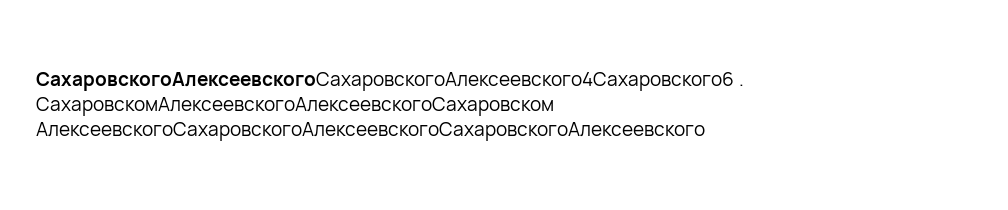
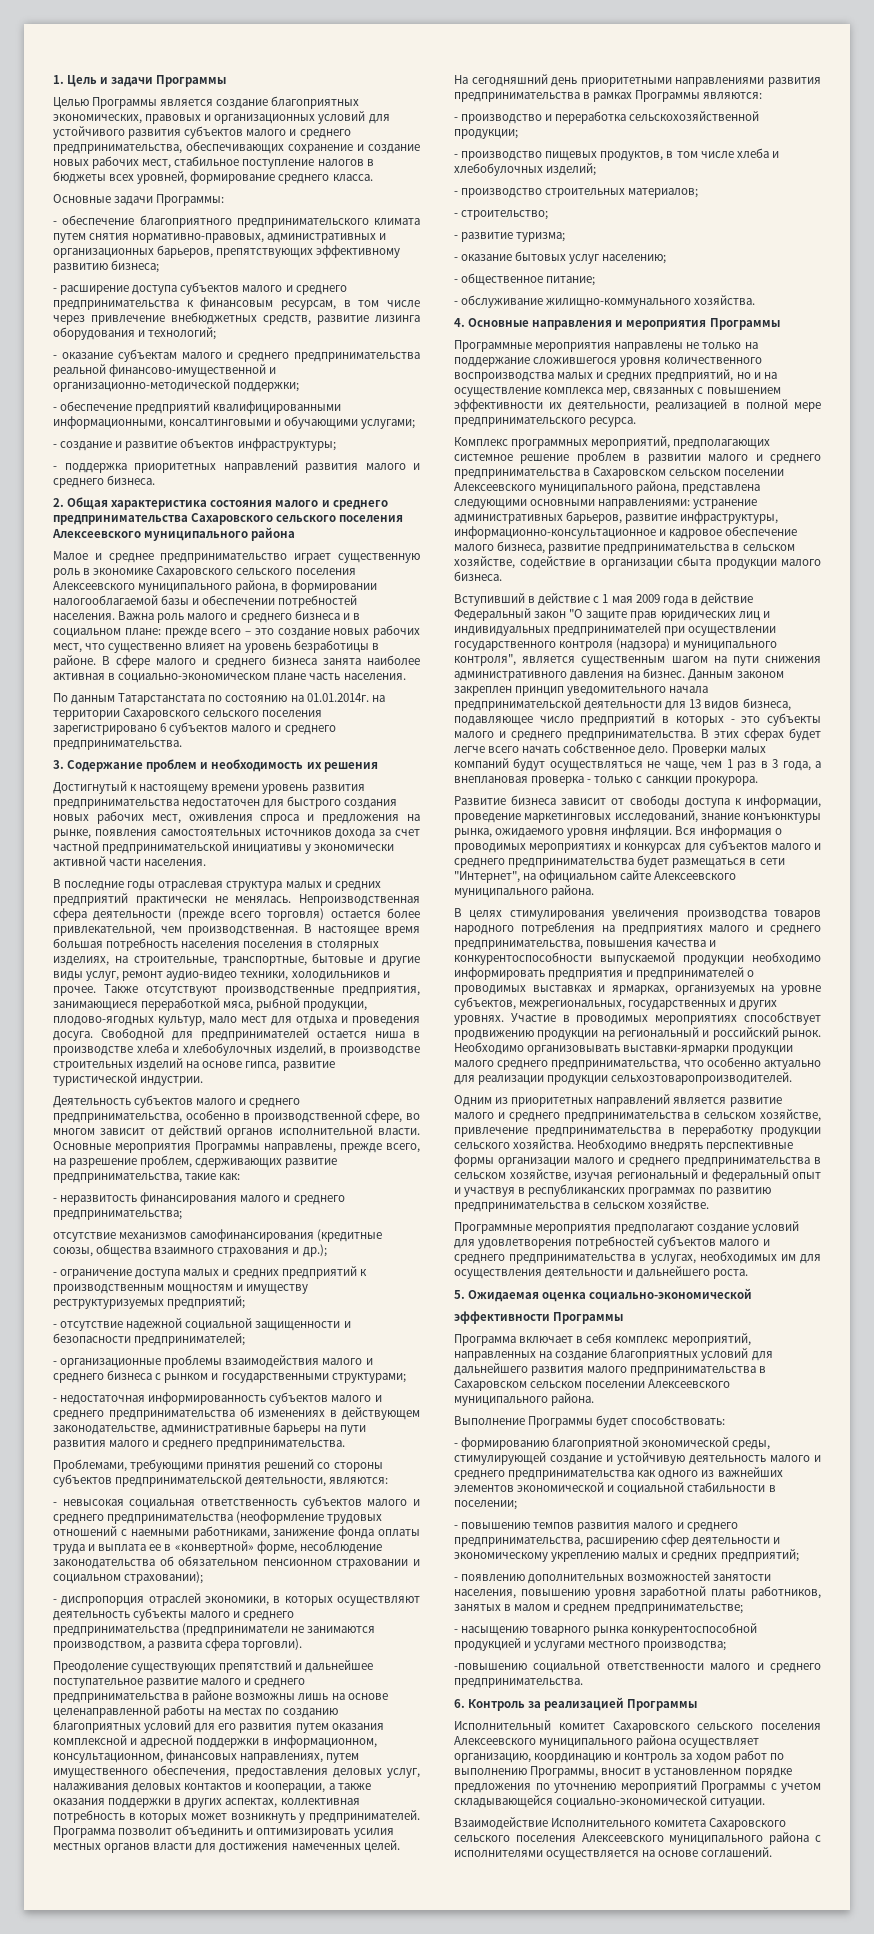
[36,72,745,91] [36,97,554,116] [36,122,705,141] СахаровскогоАлексеевскогоСахаровскогоАлексеевского4Сахаровского6 . СахаровскомАлексеевскогоАлексеевскогоСахаровском АлексеевскогоСахаровскогоАлексеевскогоСахаровскогоАлексеевского -> [53,75,227,87] [53,96,360,109] [53,111,390,124] [53,126,351,139] [53,141,420,154] [53,156,374,169] [53,171,373,184] [53,194,225,206] [53,215,420,228] [53,233,387,243] [53,245,401,258] [53,260,160,273] [53,282,347,295] [53,297,421,310] [53,312,420,325] [53,327,217,340] [53,349,420,362] [53,364,277,377] [53,379,300,392] [53,401,342,414] [53,416,416,429] [53,438,336,451] [53,460,420,473] [53,475,156,488] [53,497,388,510] [53,513,404,525] [52,527,296,541] [53,551,421,563] [53,566,356,578] [53,580,378,593] [53,595,358,608] [53,610,360,623] [53,625,420,638] [53,640,379,653] [53,655,420,668] [53,673,406,683] [53,693,385,705] [53,708,323,720] [53,722,336,735] [53,740,182,750] [53,759,378,772] [53,781,365,794] [53,796,398,809] [53,811,420,824] [53,829,420,839] [53,841,395,854] [53,856,207,866] [53,879,381,891] [53,893,420,906] [53,908,420,921] [53,923,420,936] [53,938,379,951] [53,953,420,966] [53,971,390,981] [53,984,420,996] [53,998,368,1011] [53,1016,420,1026] [53,1028,420,1041] [53,1043,420,1056] [53,1058,335,1071] [53,1073,204,1086] [53,1095,301,1108] [53,1110,420,1123] [53,1125,420,1138] [53,1141,420,1153] [53,1155,338,1168] [53,1173,241,1183] [53,1192,345,1205] [53,1210,182,1220] [53,1229,383,1242] [53,1244,327,1257] [53,1266,367,1279] [53,1284,309,1294] [53,1296,246,1309] [53,1318,351,1331] [53,1333,246,1346] [53,1355,373,1368] [53,1370,406,1383] [53,1392,382,1405] [53,1407,421,1420] [53,1422,367,1435] [53,1440,346,1450] [53,1459,383,1472] [53,1474,389,1487] [53,1496,420,1509] [53,1511,383,1524] [53,1526,420,1539] [53,1541,382,1554] [53,1556,420,1569] [53,1571,204,1584] [53,1593,421,1606] [53,1608,295,1621] [53,1623,376,1636] [53,1638,303,1651] [53,1660,374,1673] [53,1678,306,1688] [53,1690,388,1703] [53,1705,338,1718] [53,1720,384,1733] [53,1735,377,1748] [53,1750,360,1763] [53,1765,420,1778] [53,1783,371,1793] [53,1798,360,1808] [53,1810,420,1823] [53,1825,394,1838] [53,1840,400,1853] [454,74,821,87] [454,90,763,102] [454,111,760,124] [454,129,518,139] [454,148,779,161] [454,163,597,176] [454,188,699,198] [454,210,549,220] [454,232,566,242] [454,251,667,264] [454,273,596,286] [454,295,756,308] [454,318,780,330] [454,340,758,352] [454,357,763,367] [454,369,777,382] [454,387,781,397] [454,399,821,412] [454,417,637,427] [454,436,771,449] [454,451,821,464] [454,467,785,479] [454,481,761,494] [454,499,758,509] [454,511,779,524] [454,526,798,539] [454,541,795,554] [454,556,821,569] [454,571,502,581] [454,593,753,606] [454,608,770,621] [454,623,777,636] [454,638,778,651] [454,654,821,666] [454,668,784,681] [454,686,709,696] [454,698,791,711] [454,713,821,726] [454,728,821,741] [454,743,766,756] [454,758,821,771] [454,776,758,786] [454,795,821,808] [454,810,821,823] [454,825,782,838] [454,840,821,853] [454,855,785,868] [454,870,737,883] [454,885,595,898] [454,908,821,920] [454,922,821,935] [454,940,717,950] [454,952,821,965] [454,967,755,980] [454,985,821,995] [454,997,778,1010] [454,1012,821,1025] [454,1027,821,1040] [454,1042,794,1055] [454,1057,821,1070] [454,1072,793,1085] [454,1094,782,1107] [454,1109,821,1122] [454,1124,821,1137] [454,1139,794,1152] [454,1154,821,1167] [454,1169,821,1182] [454,1184,771,1197] [454,1199,710,1212] [454,1221,800,1234] [454,1236,770,1249] [454,1251,821,1264] [454,1266,749,1279] [454,1288,753,1302] [454,1311,624,1324] [454,1333,751,1346] [454,1348,773,1361] [454,1363,767,1376] [454,1379,731,1391] [454,1393,595,1406] [454,1415,726,1428] [454,1437,771,1450] [454,1452,821,1465] [454,1467,783,1480] [454,1482,776,1495] [454,1500,517,1510] [454,1522,738,1532] [454,1534,781,1547] [454,1549,799,1562] [454,1571,772,1584] [454,1586,821,1599] [454,1604,743,1614] [454,1623,758,1636] [454,1638,727,1651] [454,1660,821,1673] [454,1678,583,1688] [454,1697,698,1711] [454,1720,821,1733] [454,1735,760,1748] [454,1750,784,1763] [454,1766,792,1778] [454,1780,821,1793] [454,1795,766,1808] [454,1817,787,1830] [454,1832,821,1845] [454,1847,773,1860] 1. Цель и задачи Программы // Целью Программы является создание благоприятных экономических, правовых и организационных условий для устойчивого развития субъектов малого и среднего предпринимательства, обеспечивающих сохранение и создание новых рабочих мест, стабильное поступление налогов в бюджеты всех уровней, формирование среднего класса. // Основные задачи Программы: // - обеспечение благоприятного предпринимательского климата путем снятия нормативно-правовых, административных и организационных барьеров, препятствующих эффективному развитию бизнеса; // - расширение доступа субъектов малого и среднего предпринимательства к финансовым ресурсам, в том числе через привлечение внебюджетных средств, развитие лизинга оборудования и технологий; // - оказание субъектам малого и среднего предпринимательства реальной финансово-имущественной и организационно-методической поддержки; // - обеспечение предприятий квалифицированными информационными, консалтинговыми и обучающими услугами; // - создание и развитие объектов инфраструктуры; // - поддержка приоритетных направлений развития малого и среднего бизнеса. // 2. Общая характеристика состояния малого и среднего предпринимательства Сахаровского сельского поселения Алексеевского муниципального района // Малое и среднее предпринимательство играет существенную роль в экономике Сахаровского сельского поселения Алексеевского муниципального района, в формировании налогооблагаемой базы и обеспечении потребностей населения. Важна роль малого и среднего бизнеса и в социальном плане: прежде всего – это создание новых рабочих мест, что существенно влияет на уровень безработицы в районе. В сфере малого и среднего бизнеса занята наиболее активная в социально-экономическом плане часть населения. // По данным Татарстанстата по состоянию на 01.01.2014г. на территории Сахаровского сельского поселения зарегистрировано 6 субъектов малого и среднего предпринимательства. // 3. Содержание проблем и необходимость их решения // Достигнутый к настоящему времени уровень развития предпринимательства недостаточен для быстрого создания новых рабочих мест, оживления спроса и предложения на рынке, появления самостоятельных источников дохода за счет частной предпринимательской инициативы у экономически активной части населения. // В последние годы отраслевая структура малых и средних предприятий практически не менялась. Непроизводственная сфера деятельности (прежде всего торговля) остается более привлекательной, чем производственная. В настоящее время большая потребность населения поселения в столярных изделиях, на строительные, транспортные, бытовые и другие виды услуг, ремонт аудио-видео техники, холодильников и прочее. Также отсутствуют производственные предприятия, занимающиеся переработкой мяса, рыбной продукции, плодово-ягодных культур, мало мест для отдыха и проведения досуга. Свободной для предпринимателей остается ниша в производстве хлеба и хлебобулочных изделий, в производстве строительных изделий на основе гипса, развитие туристической индустрии. // Деятельность субъектов малого и среднего предпринимательства, особенно в производственной сфере, во многом зависит от действий органов исполнительной власти. Основные мероприятия Программы направлены, прежде всего, на разрешение проблем, сдерживающих развитие предпринимательства, такие как: // - неразвитость финансирования малого и среднего предпринимательства; // отсутствие механизмов самофинансирования (кредитные союзы, общества взаимного страхования и др.); // - ограничение доступа малых и средних предприятий к производственным мощностям и имуществу реструктуризуемых предприятий; // - отсутствие надежной социальной защищенности и безопасности предпринимателей; // - организационные проблемы взаимодействия малого и среднего бизнеса с рынком и государственными структурами; // - недостаточная информированность субъектов малого и среднего предпринимательства об изменениях в действующем законодательстве, административные барьеры на пути развития малого и среднего предпринимательства. // Проблемами, требующими принятия решений со стороны субъектов предпринимательской деятельности, являются: // - невысокая социальная ответственность субъектов малого и среднего предпринимательства (неоформление трудовых отношений с наемными работниками, занижение фонда оплаты труда и выплата ее в «конвертной» форме, несоблюдение законодательства об обязательном пенсионном страховании и социальном страховании); // - диспропорция отраслей экономики, в которых осуществляют деятельность субъекты малого и среднего предпринимательства (предприниматели не занимаются производством, а развита сфера торговли). // Преодоление существующих препятствий и дальнейшее поступательное развитие малого и среднего предпринимательства в районе возможны лишь на основе целенаправленной работы на местах по созданию благоприятных условий для его развития путем оказания комплексной и адресной поддержки в информационном, консультационном, финансовых направлениях, путем имущественного обеспечения, предоставления деловых услуг, налаживания деловых контактов и кооперации, а также оказания поддержки в других аспектах, коллективная потребность в которых может возникнуть у предпринимателей. Программа позволит объединить и оптимизировать усилия местных органов власти для достижения намеченных целей. // На сегодняшний день приоритетными направлениями развития предпринимательства в рамках Программы являются: // - производство и переработка сельскохозяйственной продукции; // - производство пищевых продуктов, в том числе хлеба и хлебобулочных изделий; // - производство строительных материалов; // - строительство; // - развитие туризма; // - оказание бытовых услуг населению; // - общественное питание; // - обслуживание жилищно-коммунального хозяйства. // 4. Основные направления и мероприятия Программы // Программные мероприятия направлены не только на поддержание сложившегося уровня количественного воспроизводства малых и средних предприятий, но и на осуществление комплекса мер, связанных с повышением эффективности их деятельности, реализацией в полной мере предпринимательского ресурса. // Комплекс программных мероприятий, предполагающих системное решение проблем в развитии малого и среднего предпринимательства в Сахаровском сельском поселении Алексеевского муниципального района, представлена следующими основными направлениями: устранение административных барьеров, развитие инфраструктуры, информационно-консультационное и кадровое обеспечение малого бизнеса, развитие предпринимательства в сельском хозяйстве, содействие в организации сбыта продукции малого бизнеса. // Вступивший в действие с 1 мая 2009 года в действие Федеральный закон "О защите прав юридических лиц и индивидуальных предпринимателей при осуществлении государственного контроля (надзора) и муниципального контроля", является существенным шагом на пути снижения административного давления на бизнес. Данным законом закреплен принцип уведомительного начала предпринимательской деятельности для 13 видов бизнеса, подавляющее число предприятий в которых - это субъекты малого и среднего предпринимательства. В этих сферах будет легче всего начать собственное дело. Проверки малых компаний будут осуществляться не чаще, чем 1 раз в 3 года, а внеплановая проверка - только с санкции прокурора. // Развитие бизнеса зависит от свободы доступа к информации, проведение маркетинговых исследований, знание конъюнктуры рынка, ожидаемого уровня инфляции. Вся информация о проводимых мероприятиях и конкурсах для субъектов малого и среднего предпринимательства будет размещаться в сети "Интернет", на официальном сайте Алексеевского муниципального района. // В целях стимулирования увеличения производства товаров народного потребления на предприятиях малого и среднего предпринимательства, повышения качества и конкурентоспособности выпускаемой продукции необходимо информировать предприятия и предпринимателей о проводимых выставках и ярмарках, организуемых на уровне субъектов, межрегиональных, государственных и других уровнях. Участие в проводимых мероприятиях способствует продвижению продукции на региональный и российский рынок. Необходимо организовывать выставки-ярмарки продукции малого среднего предпринимательства, что особенно актуально для реализации продукции сельхозтоваропроизводителей. // Одним из приоритетных направлений является развитие малого и среднего предпринимательства в сельском хозяйстве, привлечение предпринимательства в переработку продукции сельского хозяйства. Необходимо внедрять перспективные формы организации малого и среднего предпринимательства в сельском хозяйстве, изучая региональный и федеральный опыт и участвуя в республиканских программах по развитию предпринимательства в сельском хозяйстве. // Программные мероприятия предполагают создание условий для удовлетворения потребностей субъектов малого и среднего предпринимательства в услугах, необходимых им для осуществления деятельности и дальнейшего роста. // 5. Ожидаемая оценка социально-экономической // эффективности Программы // Программа включает в себя комплекс мероприятий, направленных на создание благоприятных условий для дальнейшего развития малого предпринимательства в Сахаровском сельском поселении Алексеевского муниципального района. // Выполнение Программы будет способствовать: // - формированию благоприятной экономической среды, стимулирующей создание и устойчивую деятельность малого и среднего предпринимательства как одного из важнейших элементов экономической и социальной стабильности в поселении; // - повышению темпов развития малого и среднего предпринимательства, расширению сфер деятельности и экономическому укреплению малых и средних предприятий; // - появлению дополнительных возможностей занятости населения, повышению уровня заработной платы работников, занятых в малом и среднем предпринимательстве; // - насыщению товарного рынка конкурентоспособной продукцией и услугами местного производства; // -повышению социальной ответственности малого и среднего предпринимательства. // 6. Контроль за реализацией Программы // Исполнительный комитет Сахаровского сельского поселения Алексеевского муниципального района осуществляет организацию, координацию и контроль за ходом работ по выполнению Программы, вносит в установленном порядке предложения по уточнению мероприятий Программы с учетом складывающейся социально-экономической ситуации. // Взаимодействие Исполнительного комитета Сахаровского сельского поселения Алексеевского муниципального района с исполнителями осуществляется на основе соглашений.

